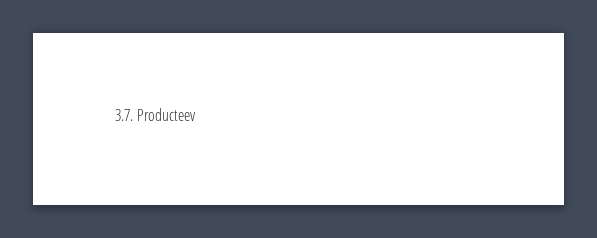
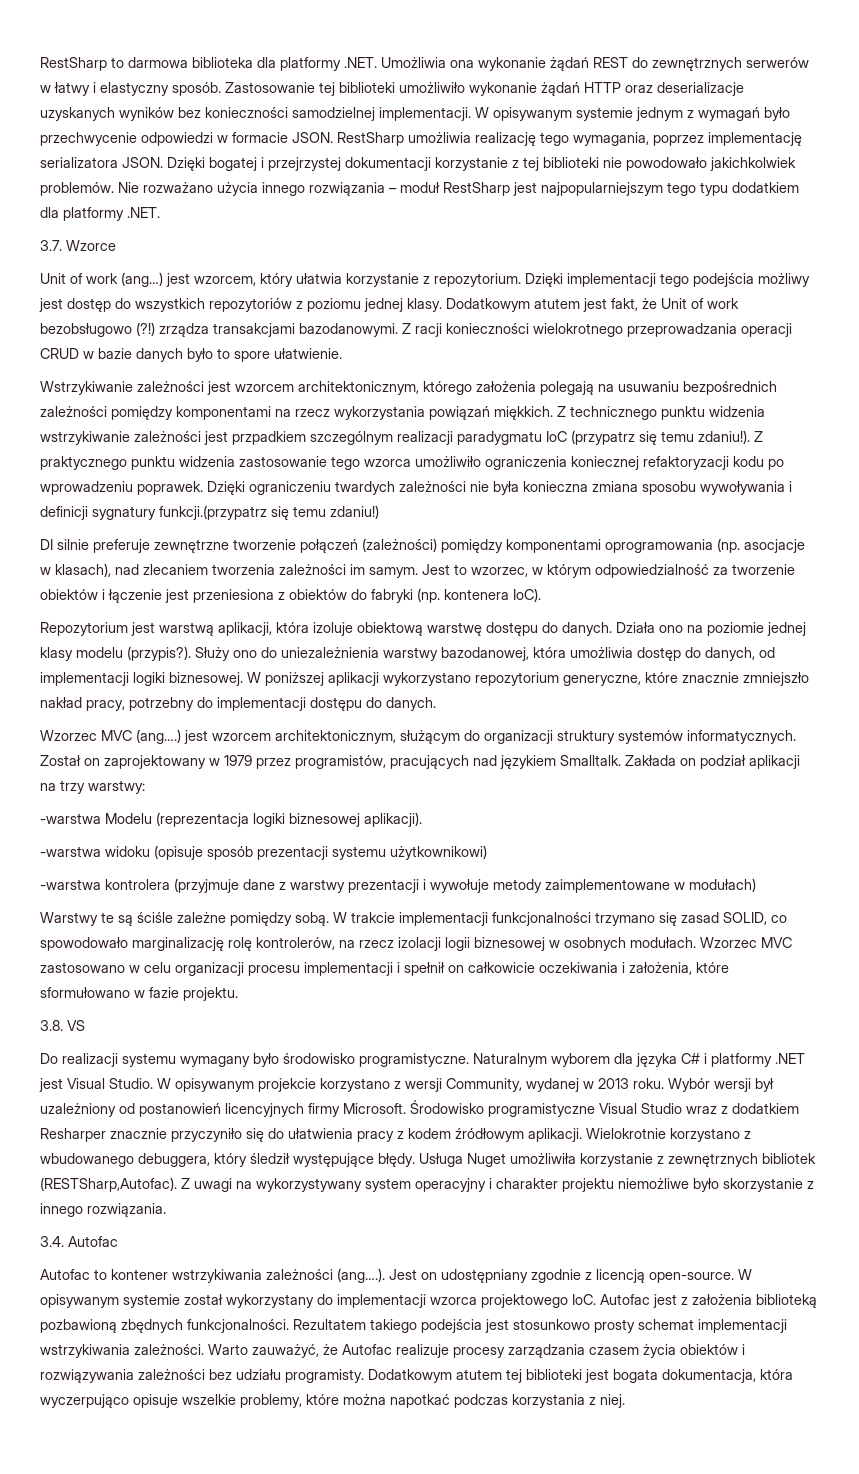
[115,108,197,121] 3.7. Producteev -> [40,57,809,71] [40,82,744,96] [40,107,790,121] [40,132,802,146] [40,157,796,171] [40,182,799,196] [40,207,160,221] [40,240,116,251] [40,272,810,287] [39,298,739,312] [40,322,792,337] [40,348,342,362] [40,381,777,395] [40,406,765,420] [40,430,763,445] [40,456,784,470] [40,481,792,495] [40,505,379,520] [40,538,805,553] [40,563,795,578] [40,588,541,603] [40,622,806,636] [40,646,775,661] [40,672,809,686] [40,697,436,711] [40,729,796,744] [40,755,800,769] [40,780,145,794] [40,812,422,827] [40,845,487,860] [40,878,756,893] [40,912,787,926] [40,937,792,951] [40,962,729,976] [40,987,238,1001] [40,1020,85,1031] [40,1053,805,1067] [39,1078,774,1092] [40,1100,799,1117] [40,1128,751,1142] [40,1153,816,1167] [40,1177,814,1192] [40,1203,166,1217] [40,1236,118,1247] [40,1268,752,1283] [40,1294,817,1308] [40,1319,787,1333] [40,1344,745,1358] [40,1369,793,1383] [40,1394,625,1408] RestSharp to darmowa biblioteka dla platformy .NET. Umożliwia ona wykonanie żądań REST do zewnętrznych serwerów w łatwy i elastyczny sposób. Zastosowanie tej biblioteki umożliwiło wykonanie żądań HTTP oraz deserializacje uzyskanych wyników bez konieczności samodzielnej implementacji. W opisywanym systemie jednym z wymagań było przechwycenie odpowiedzi w formacie JSON. RestSharp umożliwia realizację tego wymagania, poprzez implementację serializatora JSON. Dzięki bogatej i przejrzystej dokumentacji korzystanie z tej biblioteki nie powodowało jakichkolwiek problemów. Nie rozważano użycia innego rozwiązania – moduł RestSharp jest najpopularniejszym tego typu dodatkiem dla platformy .NET. // 3.7. Wzorce // Unit of work (ang…) jest wzorcem, który ułatwia korzystanie z repozytorium. Dzięki implementacji tego podejścia możliwy jest dostęp do wszystkich repozytoriów z poziomu jednej klasy. Dodatkowym atutem jest fakt, że Unit of work bezobsługowo (?!) zrządza transakcjami bazodanowymi. Z racji konieczności wielokrotnego przeprowadzania operacji CRUD w bazie danych było to spore ułatwienie. // Wstrzykiwanie zależności jest wzorcem architektonicznym, którego założenia polegają na usuwaniu bezpośrednich zależności pomiędzy komponentami na rzecz wykorzystania powiązań miękkich. Z technicznego punktu widzenia wstrzykiwanie zależności jest przpadkiem szczególnym realizacji paradygmatu IoC (przypatrz się temu zdaniu!). Z praktycznego punktu widzenia zastosowanie tego wzorca umożliwiło ograniczenia koniecznej refaktoryzacji kodu po wprowadzeniu poprawek. Dzięki ograniczeniu twardych zależności nie była konieczna zmiana sposobu wywoływania i definicji sygnatury funkcji.(przypatrz się temu zdaniu!) // DI silnie preferuje zewnętrzne tworzenie połączeń (zależności) pomiędzy komponentami oprogramowania (np. asocjacje w klasach), nad zlecaniem tworzenia zależności im samym. Jest to wzorzec, w którym odpowiedzialność za tworzenie obiektów i łączenie jest przeniesiona z obiektów do fabryki (np. kontenera IoC). // Repozytorium jest warstwą aplikacji, która izoluje obiektową warstwę dostępu do danych. Działa ono na poziomie jednej klasy modelu (przypis?). Służy ono do uniezależnienia warstwy bazodanowej, która umożliwia dostęp do danych, od implementacji logiki biznesowej. W poniższej aplikacji wykorzystano repozytorium generyczne, które znacznie zmniejszło nakład pracy, potrzebny do implementacji dostępu do danych. // Wzorzec MVC (ang….) jest wzorcem architektonicznym, służącym do organizacji struktury systemów informatycznych. Został on zaprojektowany w 1979 przez programistów, pracujących nad językiem Smalltalk. Zakłada on podział aplikacji na trzy warstwy: // -warstwa Modelu (reprezentacja logiki biznesowej aplikacji). // -warstwa widoku (opisuje sposób prezentacji systemu użytkownikowi) // -warstwa kontrolera (przyjmuje dane z warstwy prezentacji i wywołuje metody zaimplementowane w modułach) // Warstwy te są ściśle zależne pomiędzy sobą. W trakcie implementacji funkcjonalności trzymano się zasad SOLID, co spowodowało marginalizację rolę kontrolerów, na rzecz izolacji logii biznesowej w osobnych modułach. Wzorzec MVC zastosowano w celu organizacji procesu implementacji i spełnił on całkowicie oczekiwania i założenia, które sformułowano w fazie projektu. // 3.8. VS // Do realizacji systemu wymagany było środowisko programistyczne. Naturalnym wyborem dla języka C# i platformy .NET jest Visual Studio. W opisywanym projekcie korzystano z wersji Community, wydanej w 2013 roku. Wybór wersji był uzależniony od postanowień licencyjnych firmy Microsoft. Środowisko programistyczne Visual Studio wraz z dodatkiem Resharper znacznie przyczyniło się do ułatwienia pracy z kodem źródłowym aplikacji. Wielokrotnie korzystano z wbudowanego debuggera, który śledził występujące błędy. Usługa Nuget umożliwiła korzystanie z zewnętrznych bibliotek (RESTSharp,Autofac). Z uwagi na wykorzystywany system operacyjny i charakter projektu niemożliwe było skorzystanie z innego rozwiązania. // 3.4. Autofac // Autofac to kontener wstrzykiwania zależności (ang….). Jest on udostępniany zgodnie z licencją open-source. W opisywanym systemie został wykorzystany do implementacji wzorca projektowego IoC. Autofac jest z założenia biblioteką pozbawioną zbędnych funkcjonalności. Rezultatem takiego podejścia jest stosunkowo prosty schemat implementacji wstrzykiwania zależności. Warto zauważyć, że Autofac realizuje procesy zarządzania czasem życia obiektów i rozwiązywania zależności bez udziału programisty. Dodatkowym atutem tej biblioteki jest bogata dokumentacja, która wyczerpująco opisuje wszelkie problemy, które można napotkać podczas korzystania z niej.

